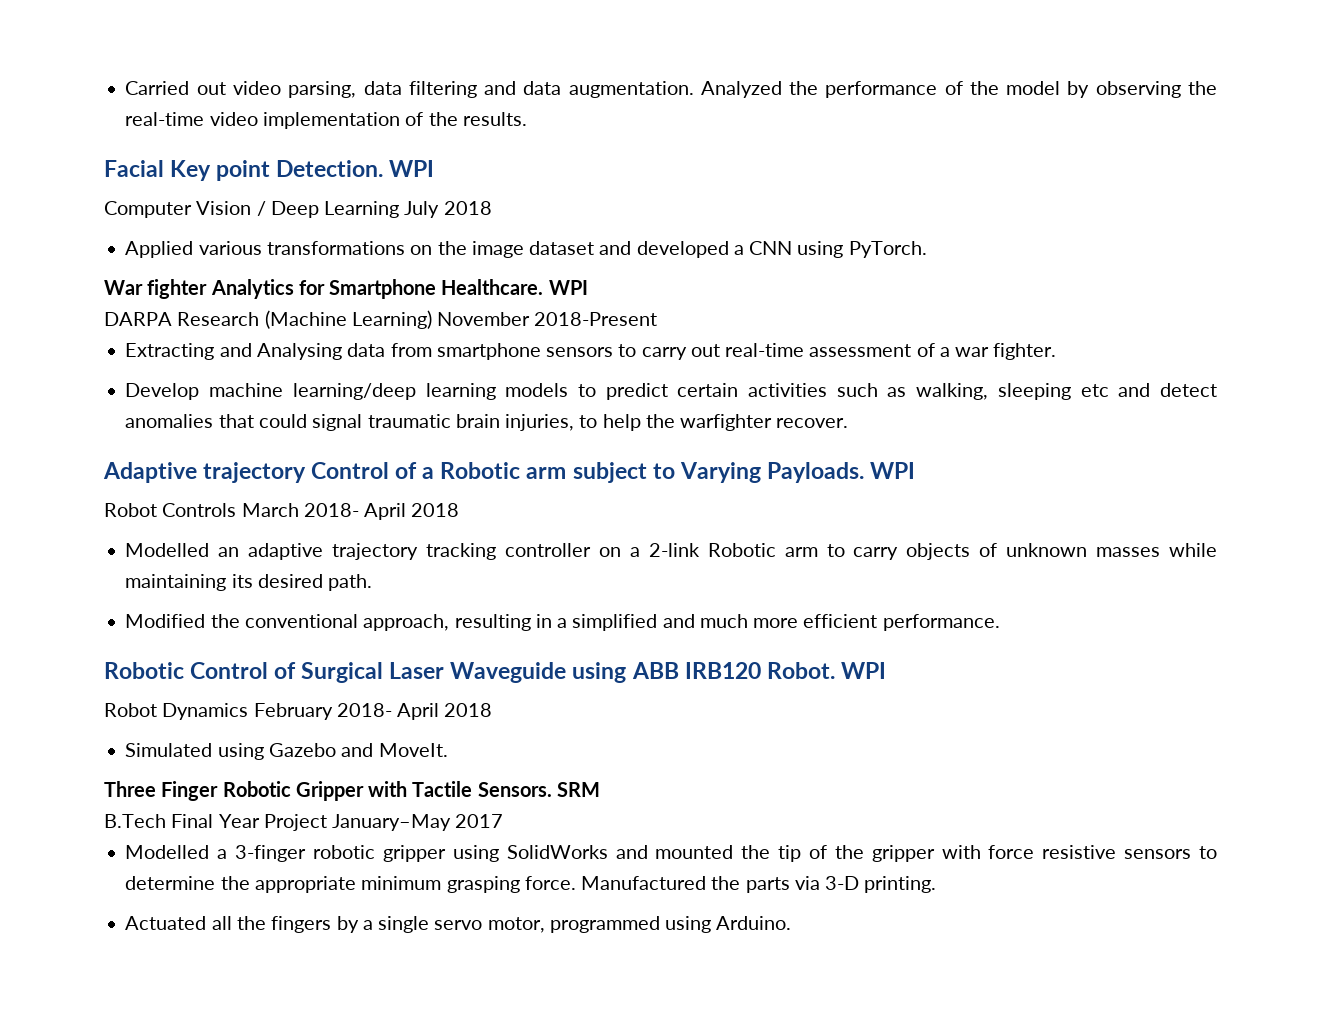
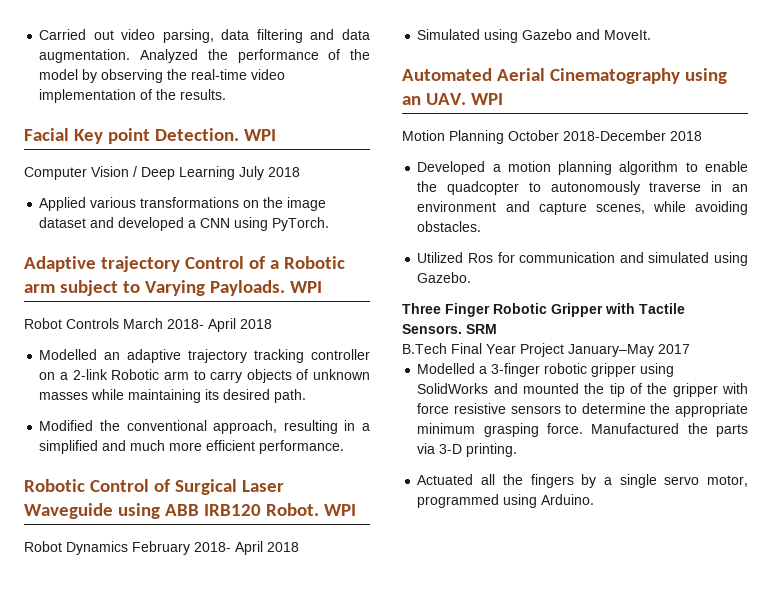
[104,279,588,299] [104,310,658,329] [125,343,1057,360] [125,383,1218,400] [125,414,849,431] // War fighter Analytics for Smartphone Healthcare. WPI // DARPA Research (Machine Learning) November 2018-Present // Extracting and Analysing data from smartphone sensors to carry out real-time assessment of a war fighter. // Develop machine learning/deep learning models to predict certain activities such as walking, sleeping etc and detect anomalies that could signal traumatic brain injuries, to help the warfighter recover. -> (330, 224) none
(448, 750) none -> [402,68,727,84] [402,93,503,105] [402,130,702,144] [417,161,748,175] [417,181,748,195] [417,201,748,215] [417,221,482,232] [417,252,748,266] [417,272,472,283] // Automated Aerial Cinematography using an UAV. WPI // Motion Planning October 2018-December 2018 // Developed a motion planning algorithm to enable the quadcopter to autonomously traverse in an environment and capture scenes, while avoiding obstacles. // Utilized Ros for communication and simulated using Gazebo.

